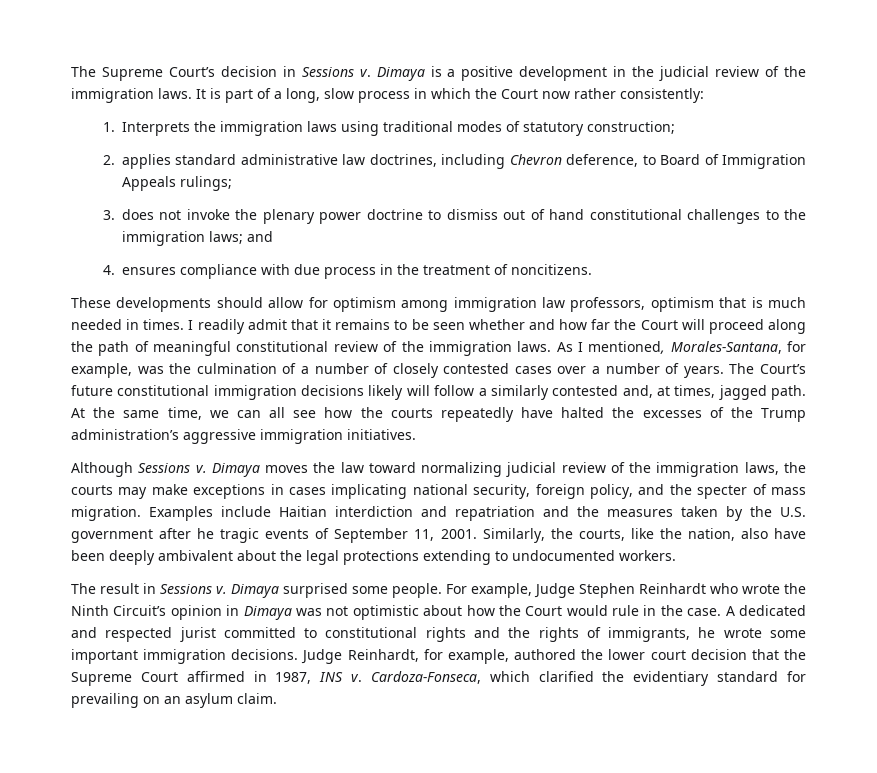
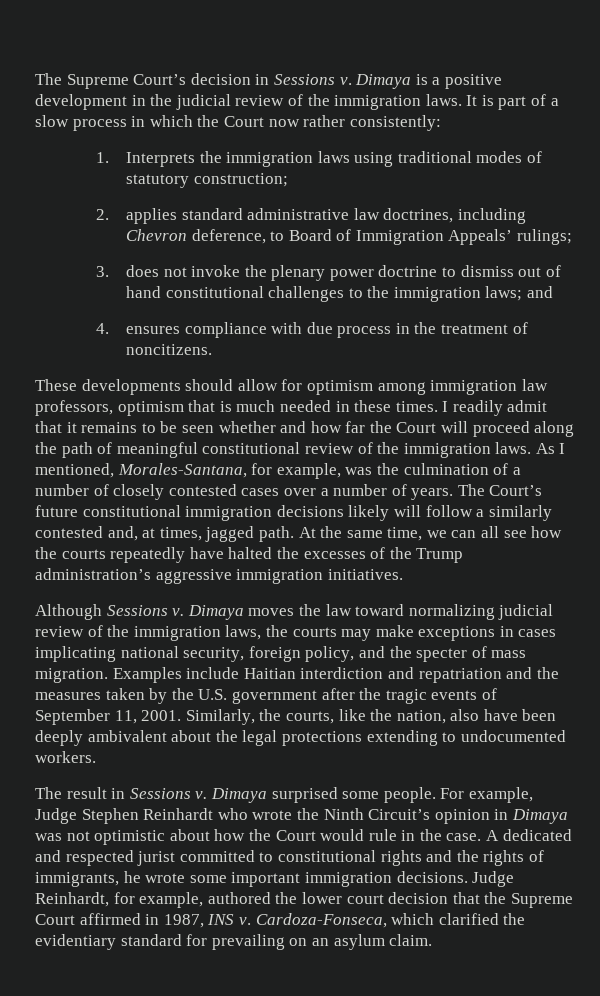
[286,88,320,103] long, -> (559, 102) none
[121,176,176,191] Appeals -> [448,229,513,245] Appeals’
(140, 324) none -> [354,400,392,412] these
[197,528,215,539] he -> [359,688,382,700] the

